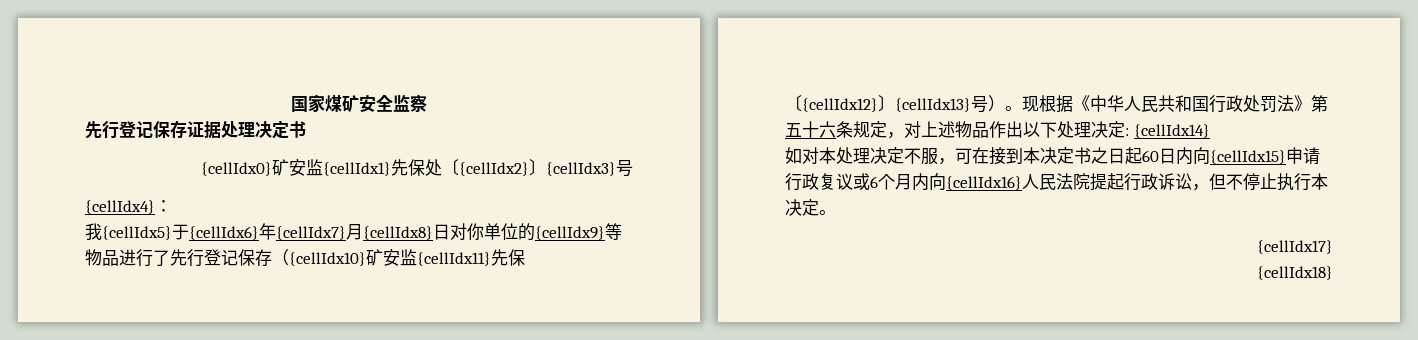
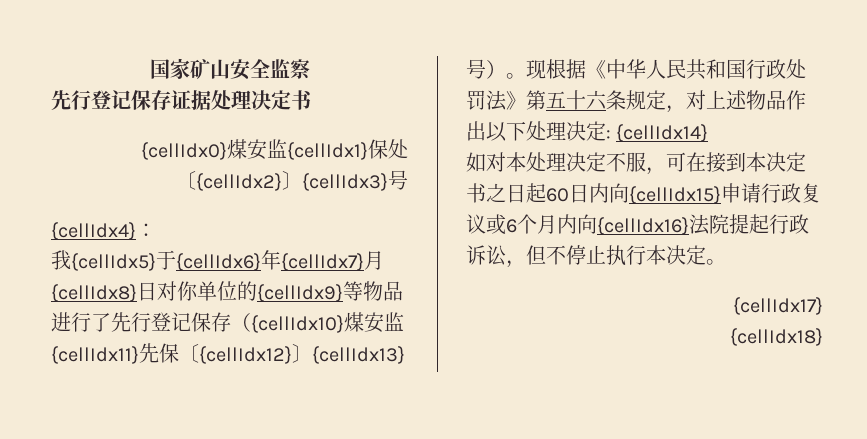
[325,95,359,113] 煤矿 -> [189,59,230,80] 矿山
[272,159,289,176] 矿 -> [227,139,247,159] 煤
[391,159,408,176] 先 -> (368, 151) none
[366,249,383,266] 矿 -> [344,312,364,332] 煤
[1022,174,1056,191] 人民 -> (689, 226) none

